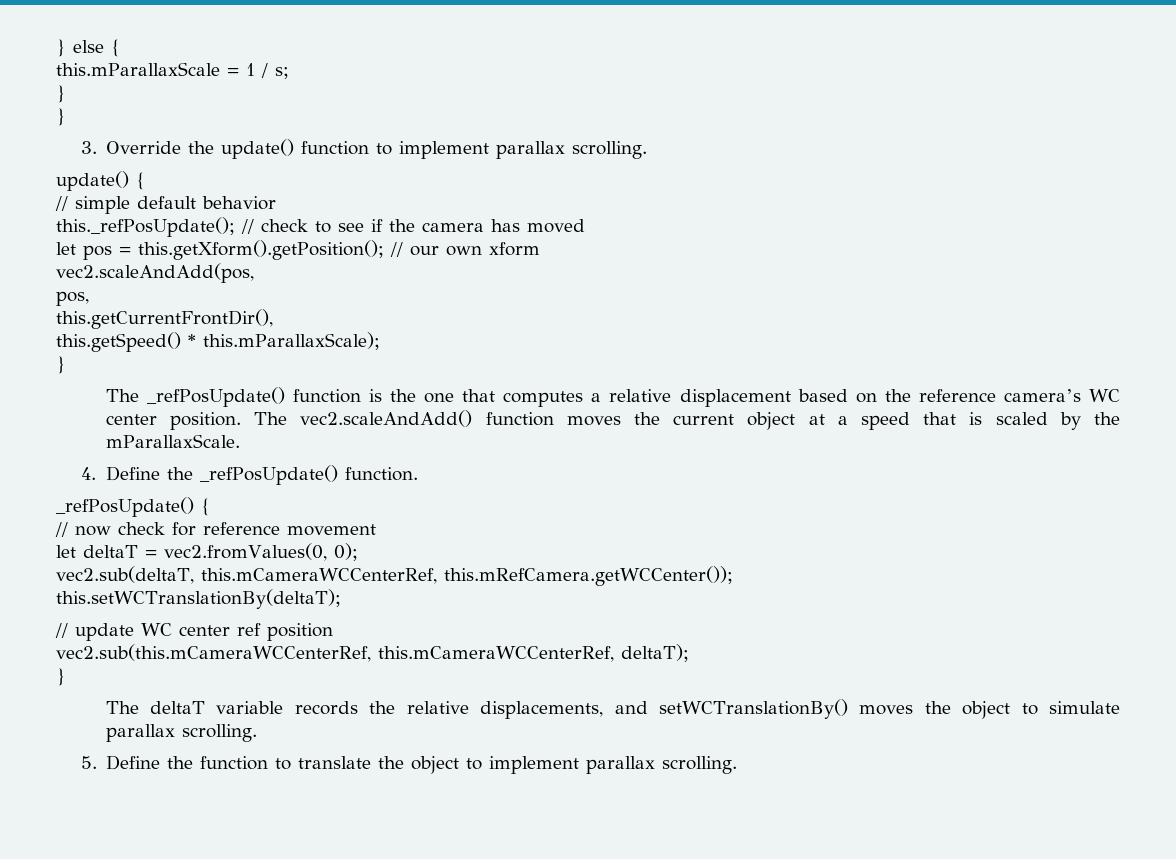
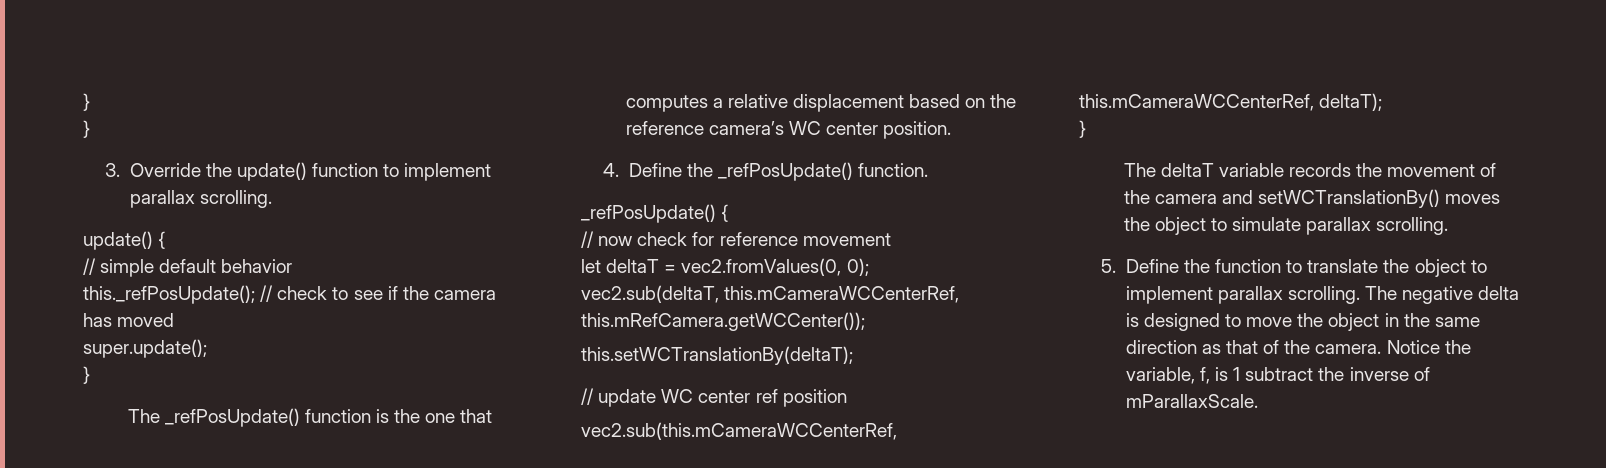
[56,39,121,57] [56,62,289,79] [56,85,66,103] } else { // this.mParallaxScale = 1 / s; // } -> [83,93,90,111] }
[56,240,540,260] [56,263,254,283] [56,291,89,306] [56,309,273,329] [56,332,380,352] let pos = this.getXform().getPosition(); // our own xform // vec2.scaleAndAdd(pos, // pos, // this.getCurrentFrontDir(), // this.getSpeed() * this.mParallaxScale); -> [83,339,207,358] super.update();
[254,410,1121,430] [105,434,240,448] The vec2.scaleAndAdd() function moves the current object at a speed that is scaled by the mParallaxScale. -> (952, 130) none
[406,701,604,719] relative displacements, -> [1387,163,1497,177] [1123,190,1217,204] movement of the camera
(738, 765) none -> [1365,286,1520,304] [1125,313,1480,331] [1125,340,1471,354] [1125,367,1430,384] [1125,394,1258,408] The negative delta is designed to move the object in the same direction as that of the camera. Notice the variable, f, is 1 subtract the inverse of mParallaxScale.

